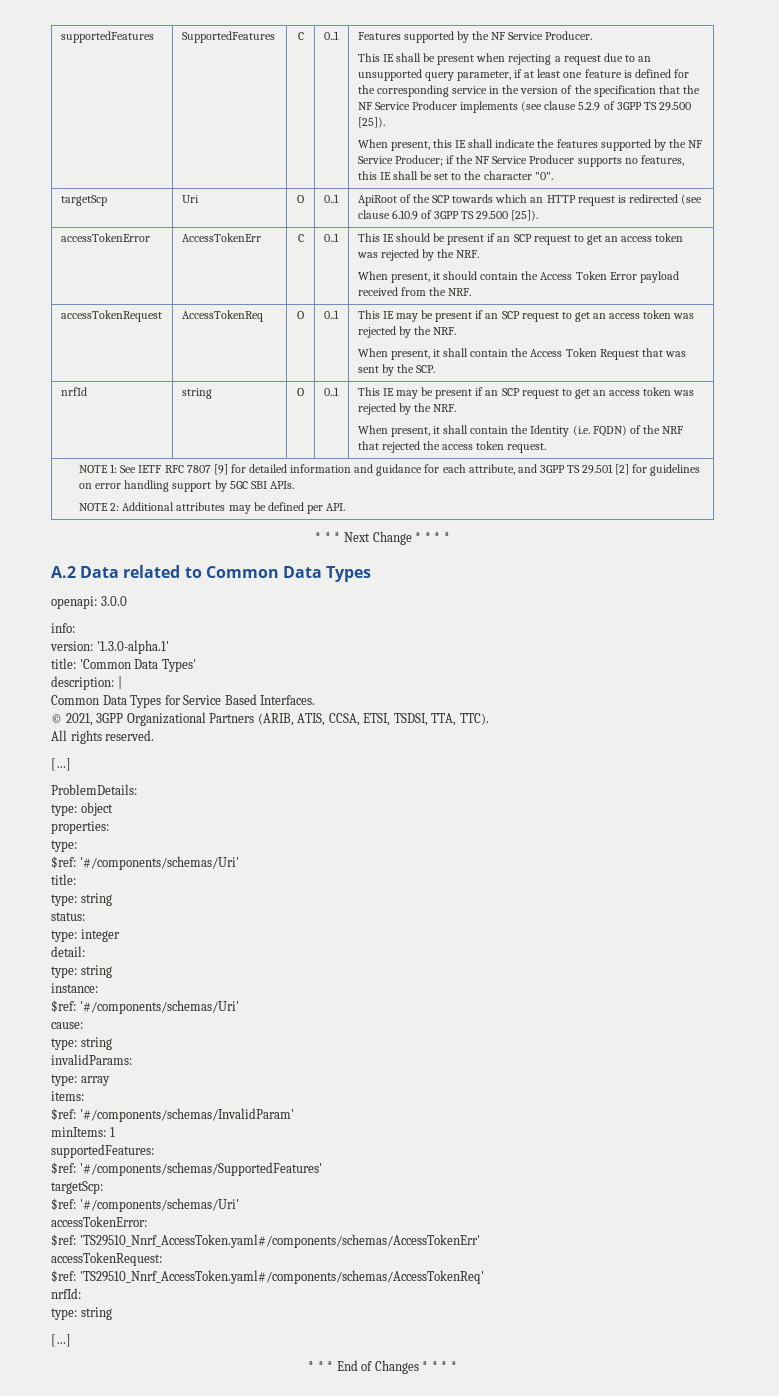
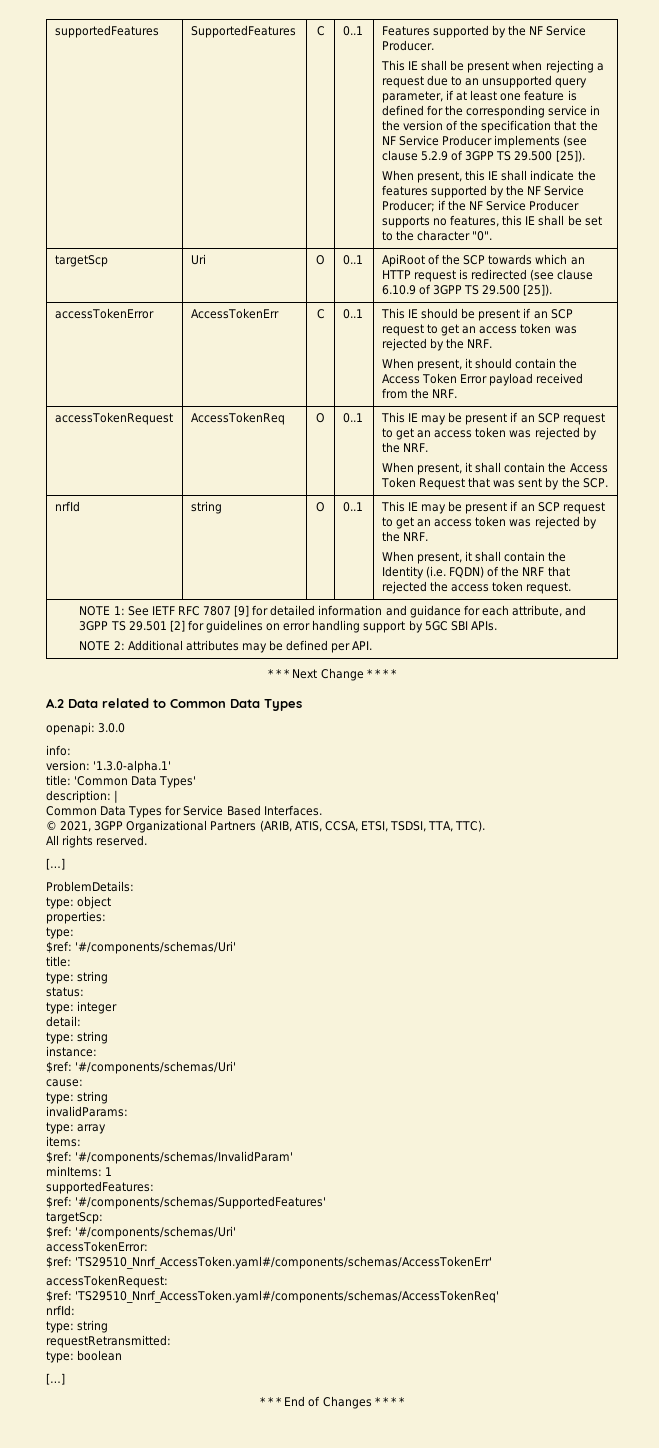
(112, 1313) none -> [46,1335,171,1348] [46,1350,123,1363] // requestRetransmitted: // type: boolean

